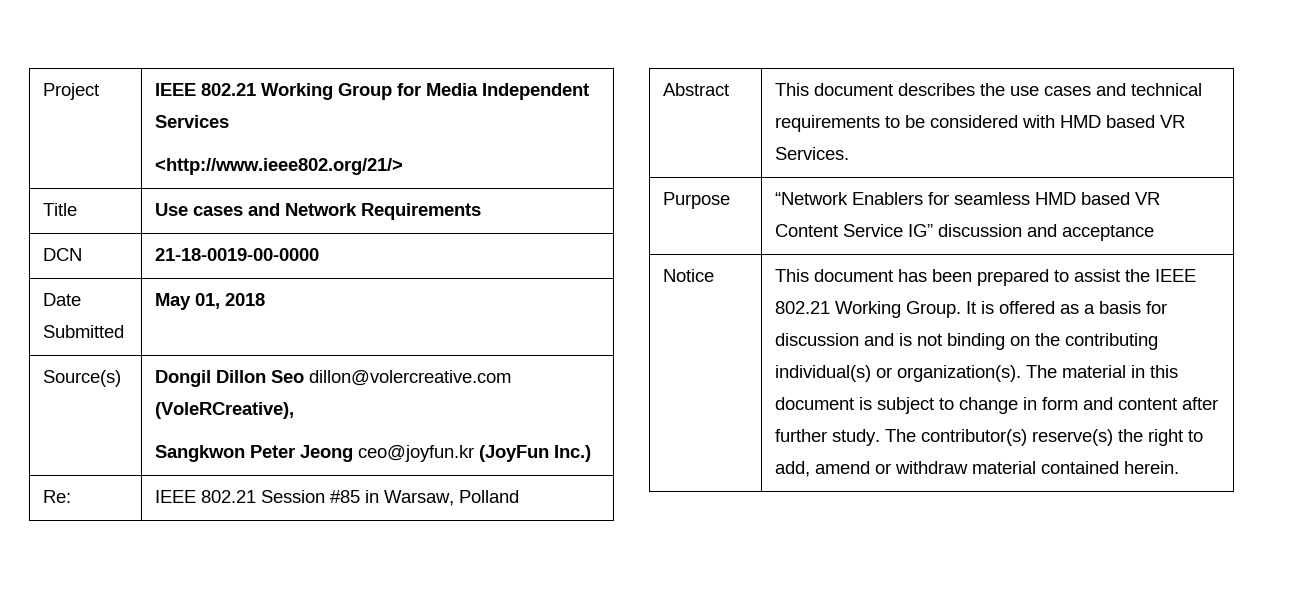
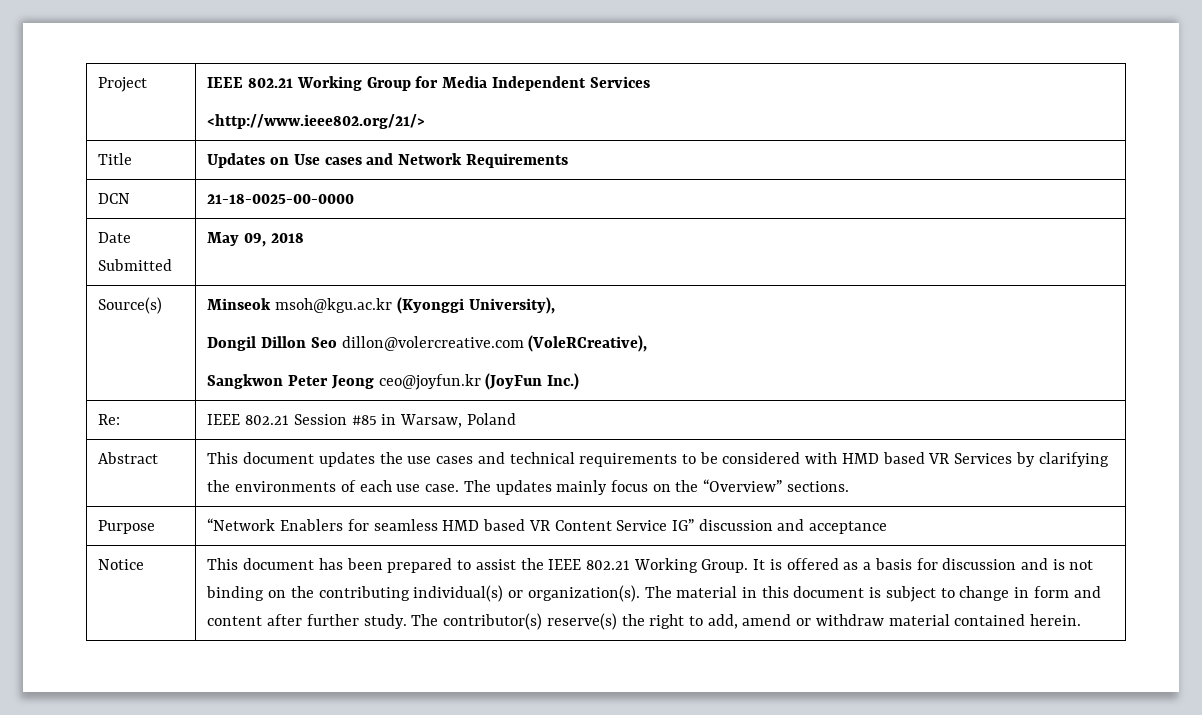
(77, 209) none -> [207,153,290,168] Updates on
[154,248,319,261] 21-18-0019-00-0000 -> [207,194,355,204] 21-18-0025-00-0000
[194,293,220,309] 01, -> [244,233,267,247] 09,
(121, 378) none -> [207,297,555,314] Minseok msoh@kgu.ac.kr (Kyonggi University), //
[458,490,519,503] Polland -> [466,413,516,425] Poland
[897,83,975,96] describes -> [318,452,375,467] updates
[774,147,849,160] Services. -> [954,452,1109,467] [207,479,849,495] Services by clarifying the environments of each use case. The updates mainly focus on the “Overview” sections.

